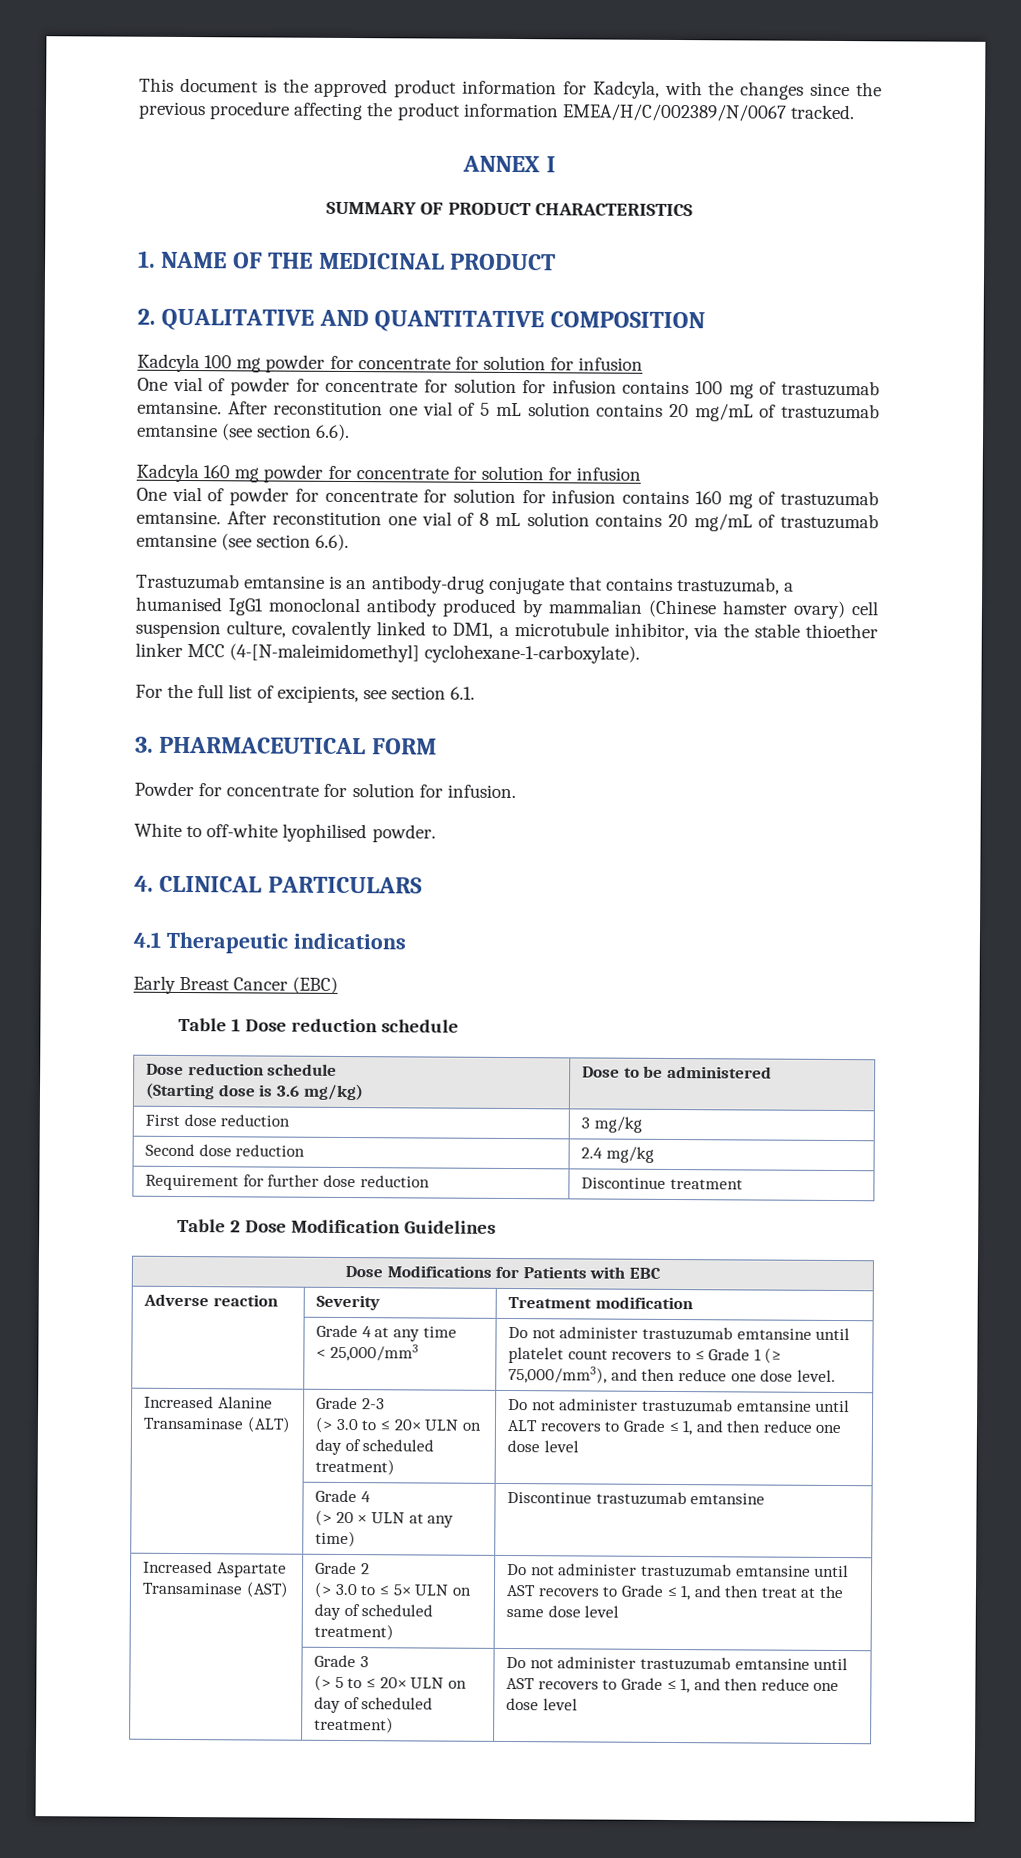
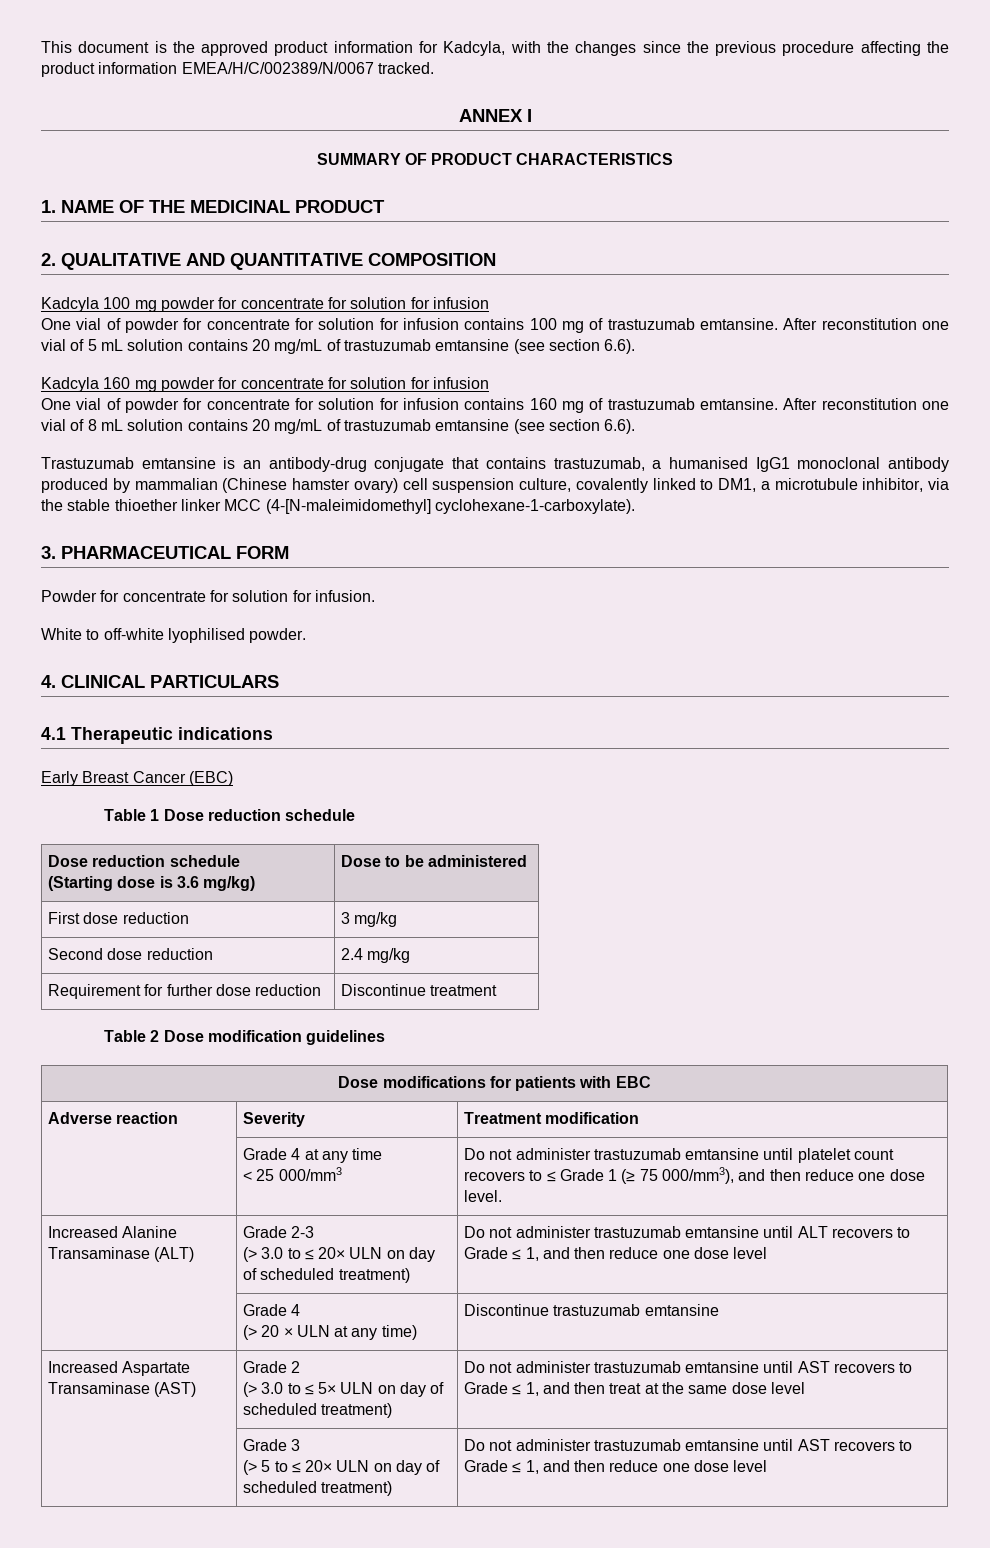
[135,683,476,704] // For the full list of excipients, see section 6.1. -> (635, 506) none
[290,1219,497,1234] [345,1265,587,1279] Modification Guidelines // Dose Modifications for Patients -> [208,1030,386,1045] [338,1076,577,1091] modification guidelines // Dose modifications for patients
[329,1343,419,1362] 25,000/mm3 -> [256,1167,342,1181] 25 000/mm3
[508,1365,608,1384] 75,000/mm3), -> [639,1167,735,1184] 75 000/mm3),

